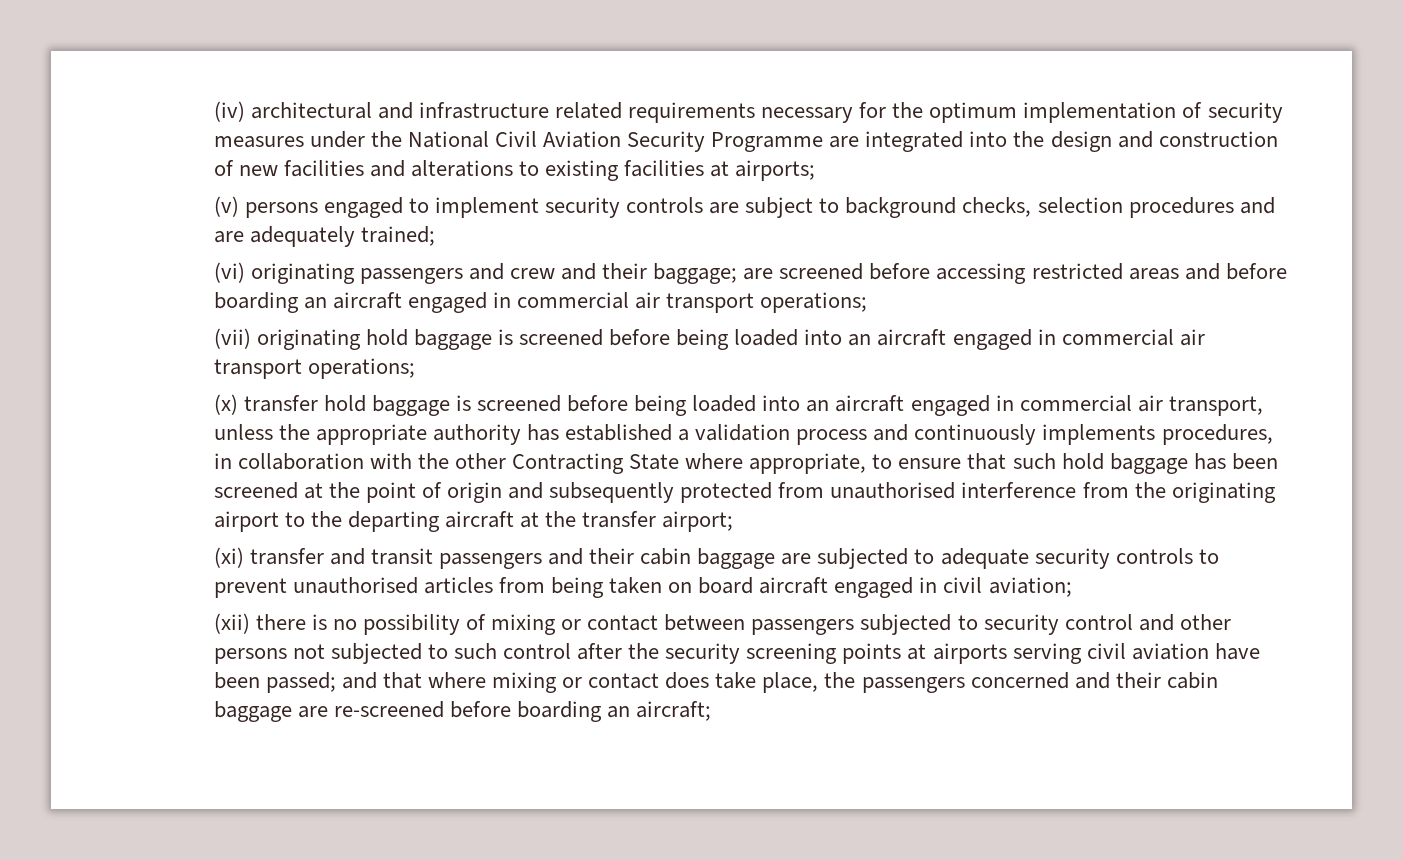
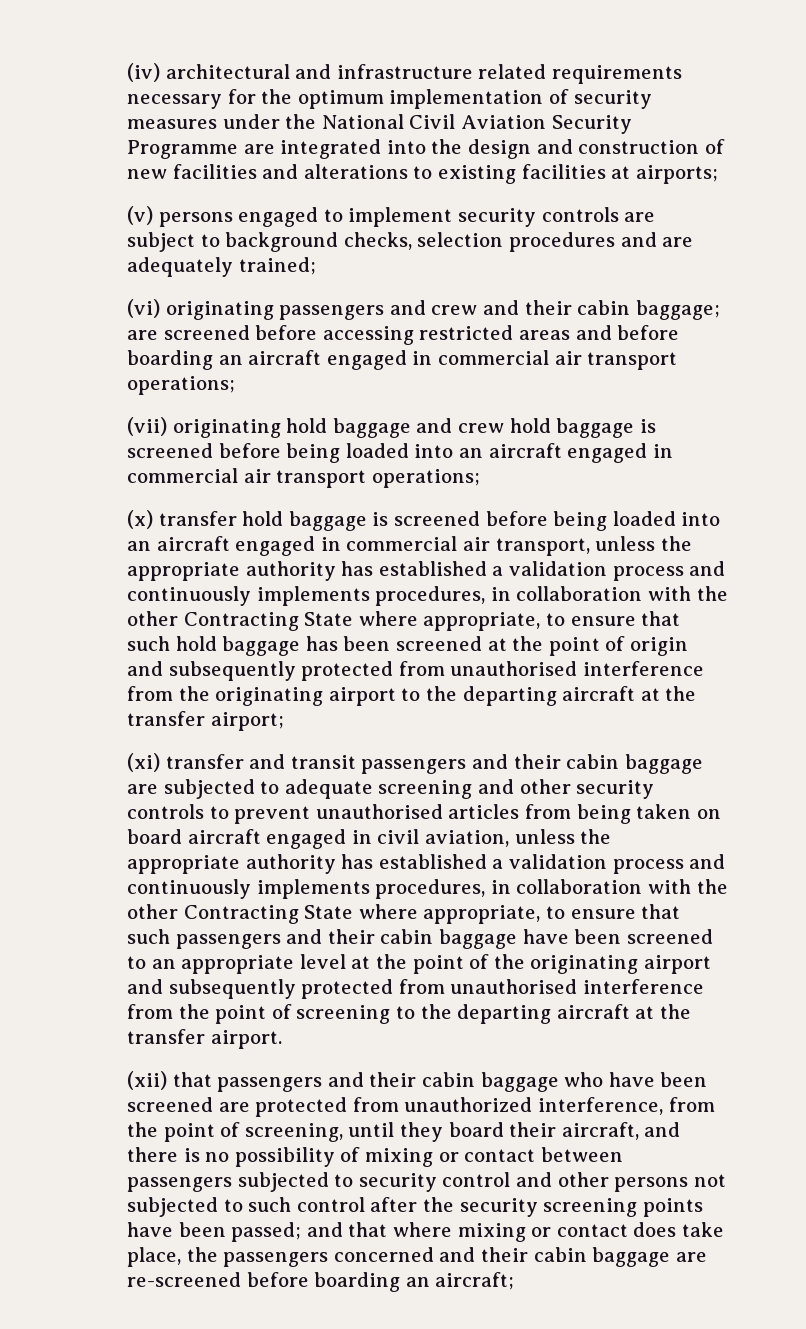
(648, 271) none -> [577,300,631,315] cabin
(492, 339) none -> [416,418,635,438] and crew hold baggage
(1029, 558) none -> [378,779,571,799] screening and other
[988,577,1072,597] [213,613,250,634] aviation; // (xii) -> [425,829,612,847] [127,854,726,874] [127,879,728,899] [127,904,681,924] [127,929,713,949] [127,954,711,974] [127,979,705,999] [127,1004,691,1024] [127,1029,282,1049] [127,1071,708,1092] [127,1097,715,1117] [127,1122,681,1142] aviation, unless the appropriate authority has established a validation process and continuously implements procedures, in collaboration with the other Contracting State where appropriate, to ensure that such passengers and their cabin baggage have been screened to an appropriate level at the point of the originating airport and subsequently protected from unauthorised interference from the point of screening to the departing aircraft at the transfer airport. // (xii) that passengers and their cabin baggage who have been screened are protected from unauthorized interference, from the point of screening, until they board their aircraft, and
[907,643,1209,664] at airports serving civil aviation -> (703, 1207) none

